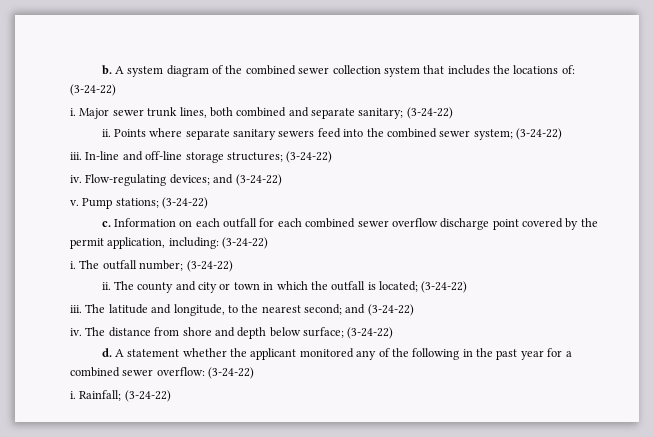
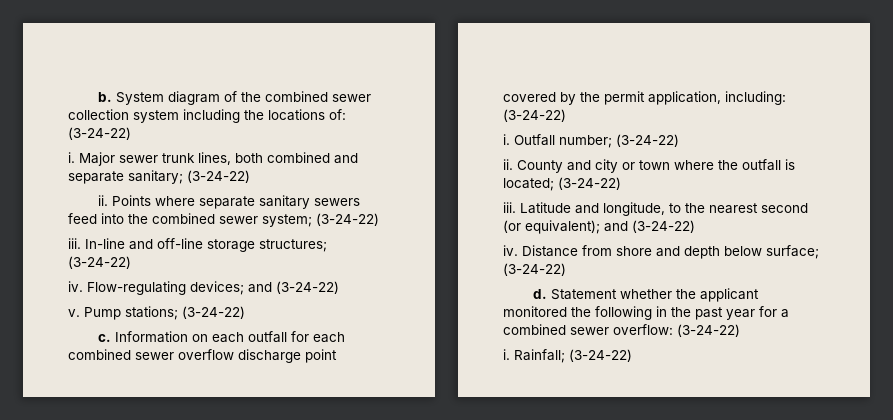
[114,66,164,77] A system -> [116,92,165,105] System
[423,65,490,75] that includes -> [183,109,240,123] including
[79,260,137,270] The outfall -> [514,134,555,146] Outfall
[113,281,174,293] The county -> [517,160,563,173] County
[263,281,308,290] in which -> [674,160,714,170] where
[85,304,148,314] The latitude -> [520,202,571,214] Latitude
[304,304,342,315] second; -> [761,203,808,213] [503,220,600,234] second (or equivalent);
[85,327,151,337] The distance -> [522,245,578,257] Distance
[114,349,180,357] A statement -> [551,289,618,300] Statement
[356,348,390,360] any of -> (567, 311) none

